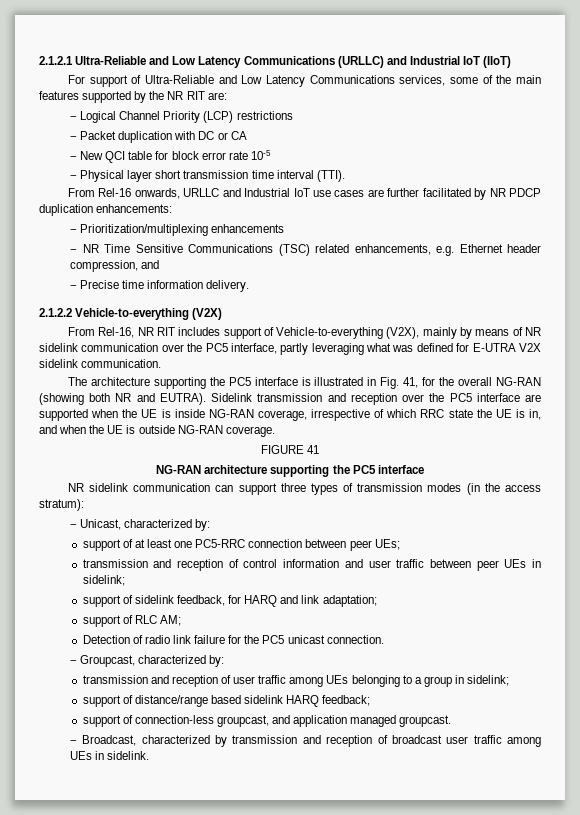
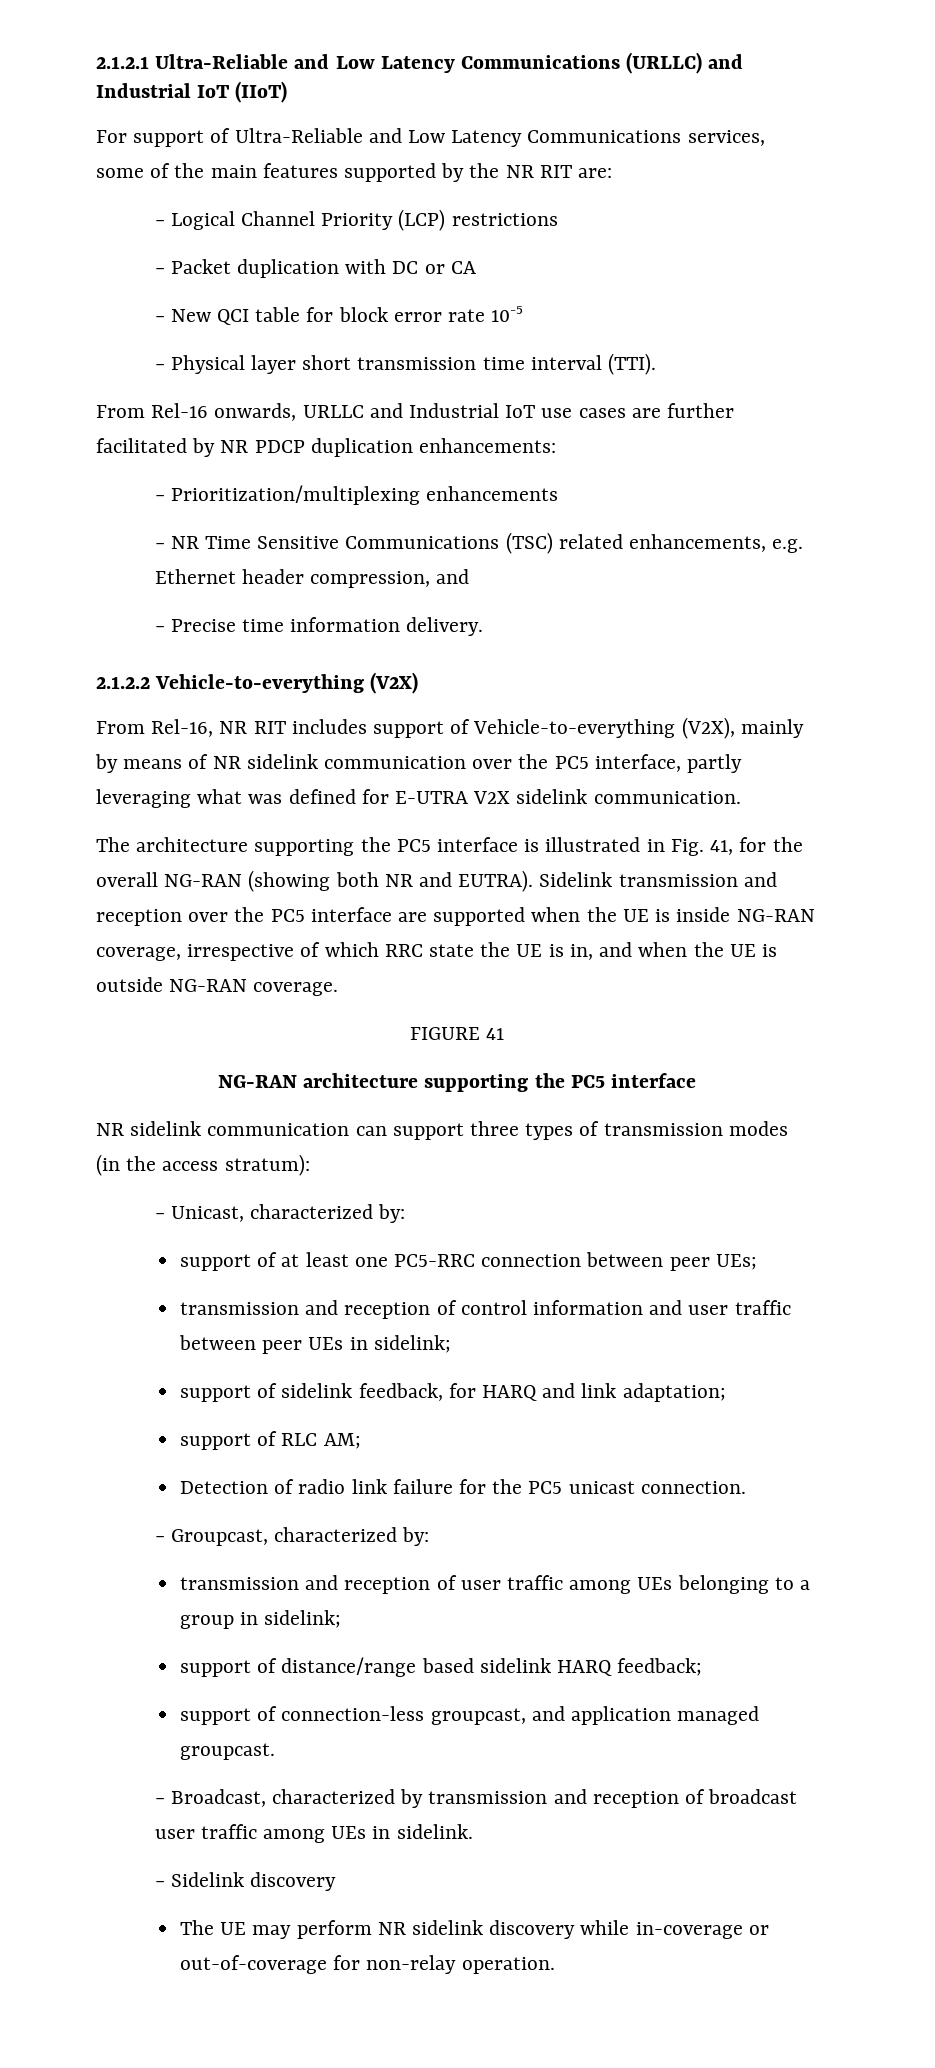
(150, 755) none -> [154,1872,337,1891] [179,1920,769,1939] [179,1955,555,1974] // − Sidelink discovery // The UE may perform NR sidelink discovery while in-coverage or out-of-coverage for non-relay operation.

